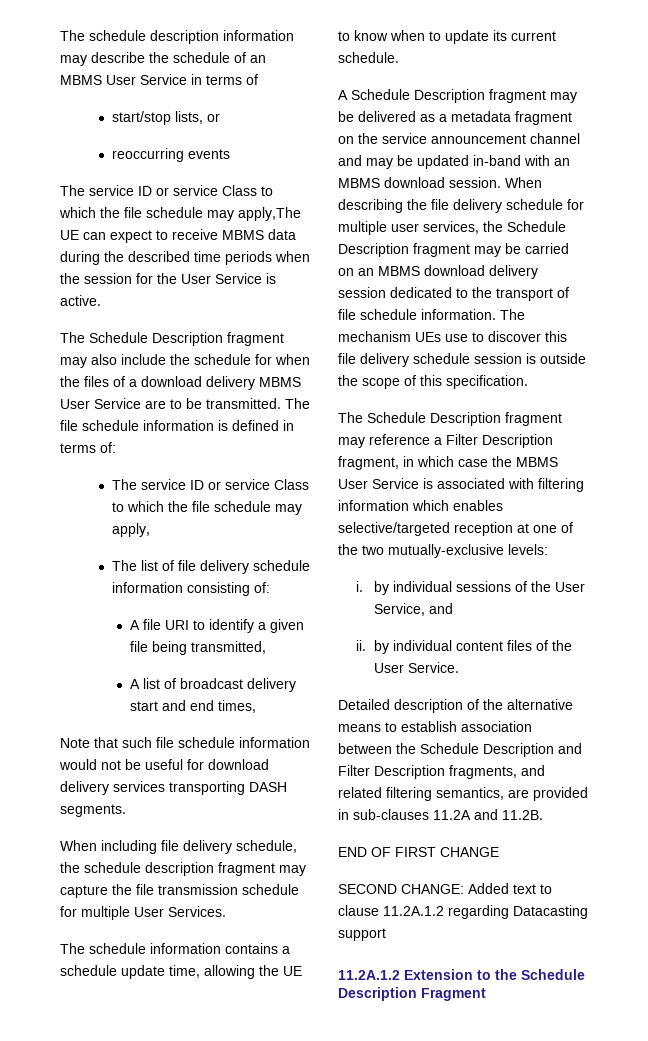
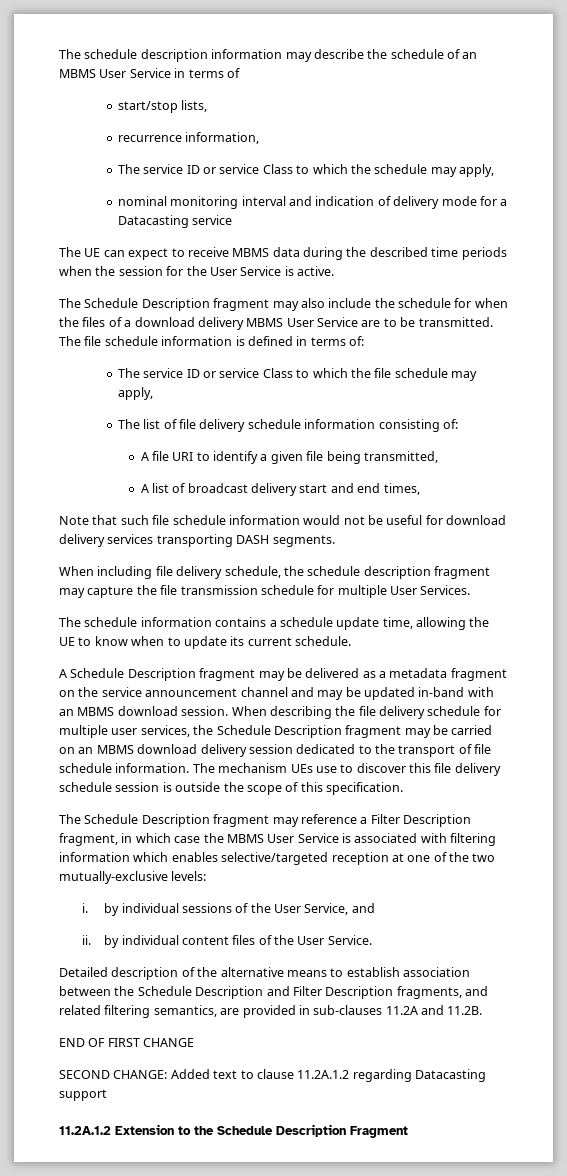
[206,113,220,122] [111,148,230,162] [60,185,273,196] [59,207,301,221] or // reoccurring events // The service ID or service Class to which the file schedule may apply,The -> [117,132,260,144] [117,164,495,177] [117,196,508,209] [117,215,233,228] [59,247,81,257] // recurrence information, // The service ID or service Class to which the schedule may apply, // nominal monitoring interval and indication of delivery mode for a Datacasting service // The

